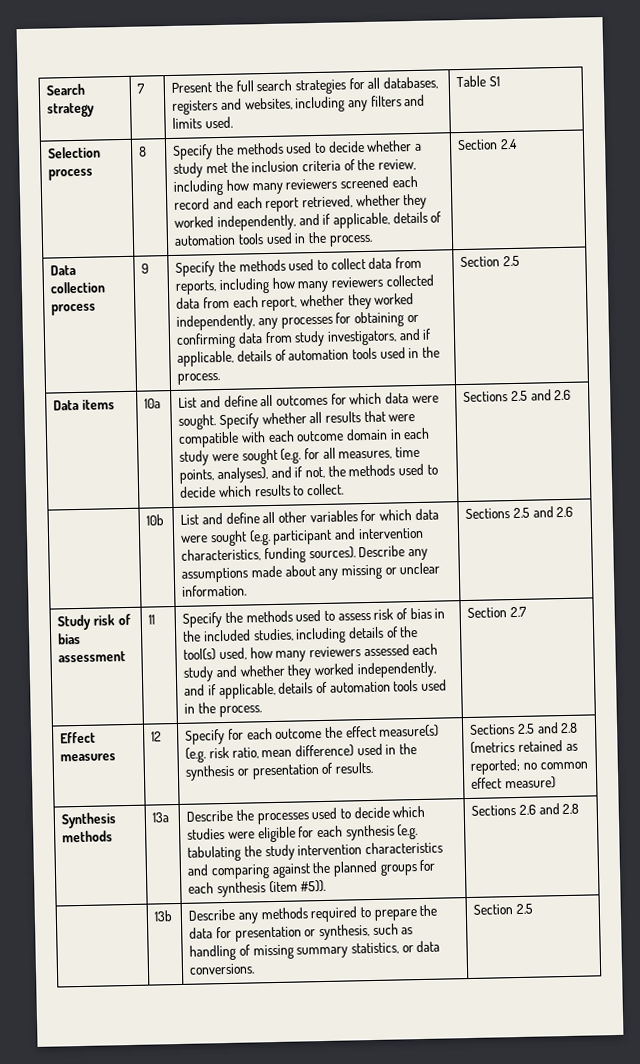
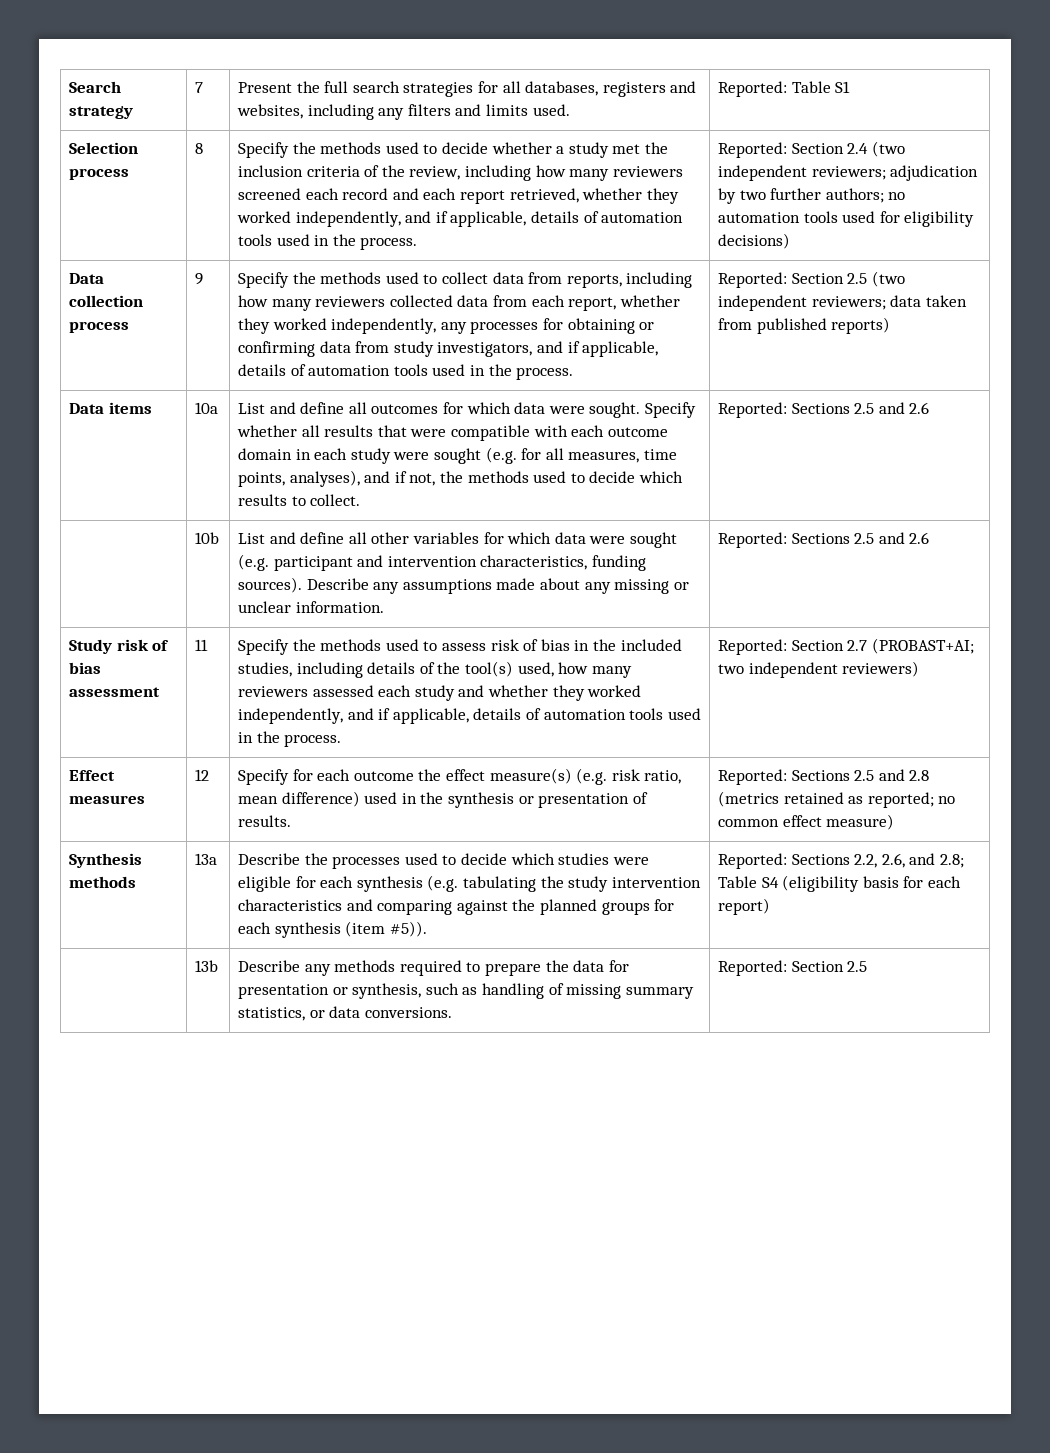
(234, 122) none -> [718,81,788,97] Reported:
(373, 240) none -> [718,142,788,158] Reported:
(519, 144) none -> [871,141,905,157] [718,165,979,181] [718,188,906,204] [718,211,975,227] [718,233,791,249] (two independent reviewers; adjudication by two further authors; no automation tools used for eligibility decisions)
[460,255,521,268] Section 2.5 -> [718,271,905,288] [718,295,967,311] [718,317,891,334] Reported: Section 2.5 (two independent reviewers; data taken from published reports)
(344, 489) none -> [718,402,788,418] Reported:
(248, 590) none -> [718,532,788,548] Reported:
(262, 711) none -> [718,639,788,655] Reported:
(528, 612) none -> [871,638,974,654] [718,661,920,678] (PROBAST+AI; two independent reviewers)
(373, 767) none -> [718,769,788,785] Reported:
[471,803,580,816] Sections 2.6 and 2.8 -> [718,853,965,869] [718,875,962,892] [718,898,771,915] Reported: Sections 2.2, 2.6, and 2.8; Table S4 (eligibility basis for each report)
(256, 969) none -> [718,960,788,976] Reported:

